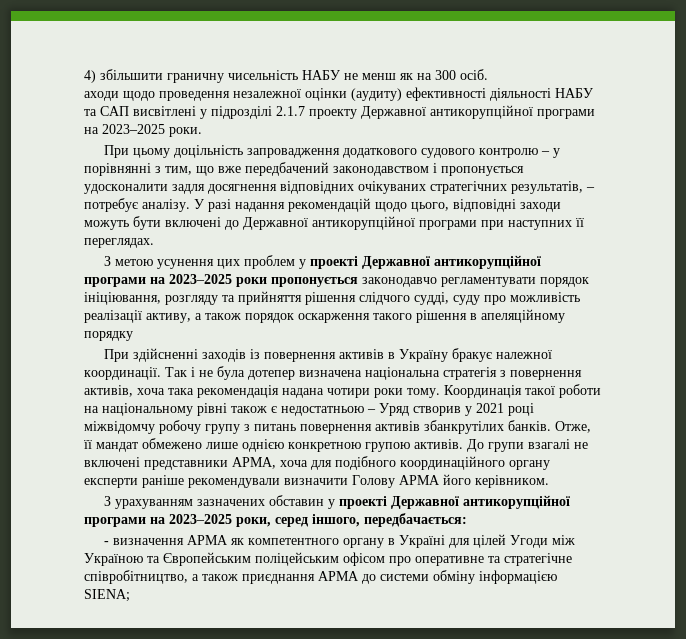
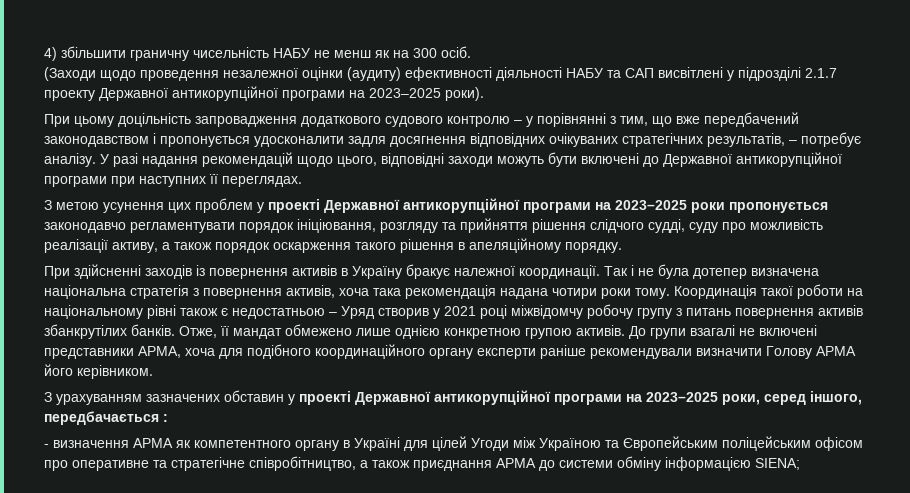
[84,91,119,101] аходи -> [44,67,96,81] (Заходи
[169,127,202,137] роки. -> [445,87,484,101] роки).
[84,331,133,341] порядку -> [565,242,622,253] порядку.
[364,513,467,527] передбачається: -> [44,411,168,425] передбачається :

